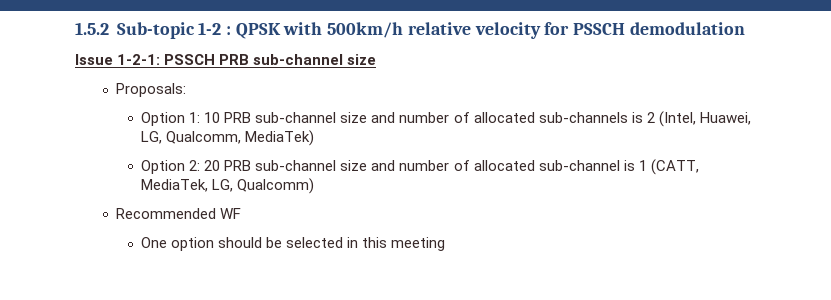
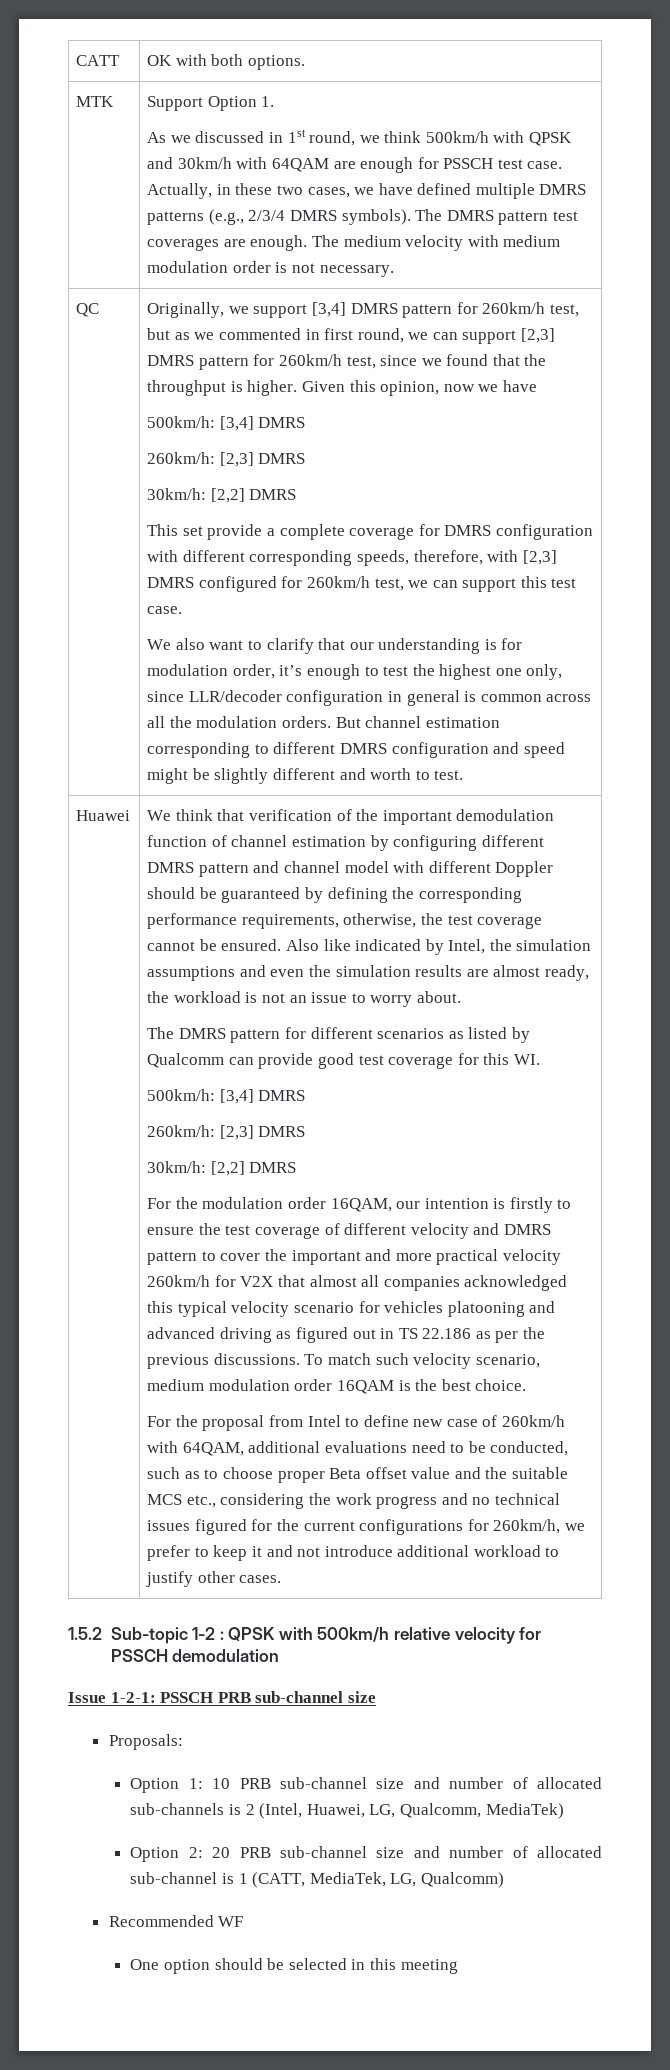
(75, 28) none -> [76,55,121,66] [147,54,305,70] [76,96,115,107] [147,96,275,111] [147,129,573,146] [147,157,563,173] [147,183,587,199] [147,209,578,225] [147,235,561,251] [147,261,394,277] [76,303,100,317] [147,302,579,318] [147,328,556,344] [147,354,547,370] [147,380,537,396] [147,416,306,431] [147,452,306,467] [147,488,297,503] [147,524,593,540] [147,550,557,566] [147,576,577,592] [147,606,183,614] [147,638,523,654] [147,664,563,680] [147,690,592,706] [147,716,500,728] [147,742,565,758] [147,768,464,784] [76,810,131,821] [147,809,555,825] [147,835,544,851] [147,861,554,877] [147,887,522,903] [147,913,543,929] [147,939,592,955] [147,965,589,981] [147,991,461,1007] [147,1027,530,1043] [147,1053,540,1069] [147,1089,306,1104] [147,1125,306,1140] [147,1161,297,1176] [147,1197,572,1213] [147,1223,551,1239] [147,1249,561,1265] [147,1275,568,1291] [147,1301,556,1317] [147,1327,546,1343] [147,1353,540,1369] [147,1379,527,1394] [147,1415,566,1431] [147,1441,569,1456] [147,1467,569,1483] [147,1493,560,1509] [147,1519,585,1535] [147,1545,560,1561] [146,1571,282,1587] CATT | OK with both options. // MTK | Support Option 1. // As we discussed in 1st round, we think 500km/h with QPSK and 30km/h with 64QAM are enough for PSSCH test case. Actually, in these two cases, we have defined multiple DMRS patterns (e.g., 2/3/4 DMRS symbols). The DMRS pattern test coverages are enough. The medium velocity with medium modulation order is not necessary. // QC | Originally, we support [3,4] DMRS pattern for 260km/h test, but as we commented in first round, we can support [2,3] DMRS pattern for 260km/h test, since we found that the throughput is higher. Given this opinion, now we have // 500km/h: [3,4] DMRS // 260km/h: [2,3] DMRS // 30km/h: [2,2] DMRS // This set provide a complete coverage for DMRS configuration with different corresponding speeds, therefore, with [2,3] DMRS configured for 260km/h test, we can support this test case. // We also want to clarify that our understanding is for modulation order, it’s enough to test the highest one only, since LLR/decoder configuration in general is common across all the modulation orders. But channel estimation corresponding to different DMRS configuration and speed might be slightly different and worth to test. // Huawei | We think that verification of the important demodulation function of channel estimation by configuring different DMRS pattern and channel model with different Doppler should be guaranteed by defining the corresponding performance requirements, otherwise, the test coverage cannot be ensured. Also like indicated by Intel, the simulation assumptions and even the simulation results are almost ready, the workload is not an issue to worry about. // The DMRS pattern for different scenarios as listed by Qualcomm can provide good test coverage for this WI. // 500km/h: [3,4] DMRS // 260km/h: [2,3] DMRS // 30km/h: [2,2] DMRS // For the modulation order 16QAM, our intention is firstly to ensure the test coverage of different velocity and DMRS pattern to cover the important and more practical velocity 260km/h for V2X that almost all companies acknowledged this typical velocity scenario for vehicles platooning and advanced driving as figured out in TS 22.186 as per the previous discussions. To match such velocity scenario, medium modulation order 16QAM is the best choice. // For the proposal from Intel to define new case of 260km/h with 64QAM, additional evaluations need to be conducted, such as to choose proper Beta offset value and the suitable MCS etc., considering the work progress and no technical issues figured for the current configurations for 260km/h, we prefer to keep it and not introduce additional workload to justify other cases. //

